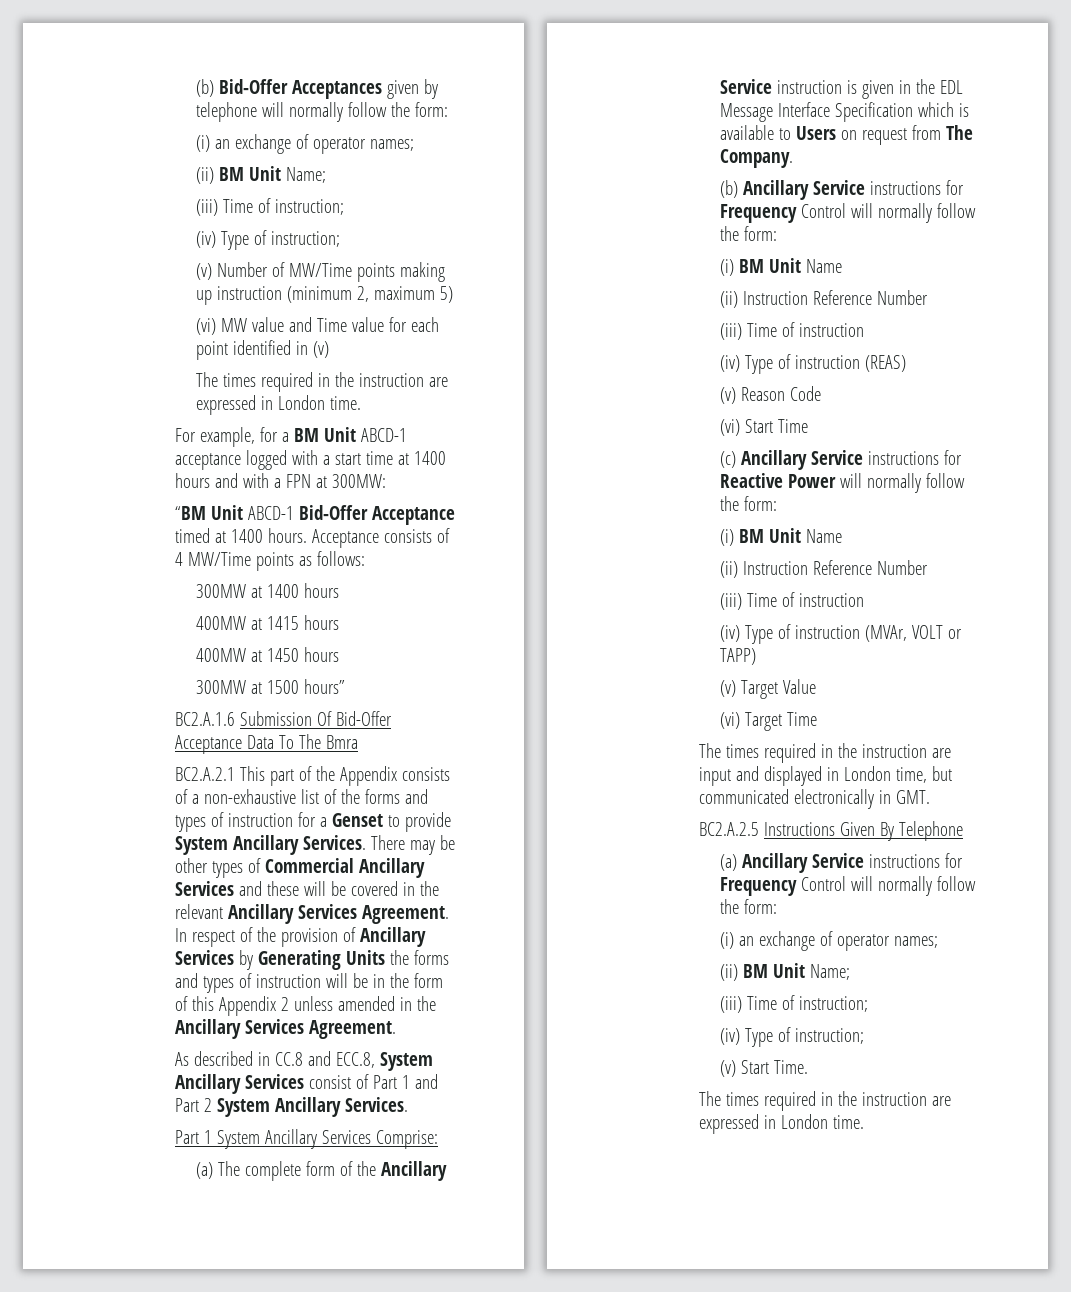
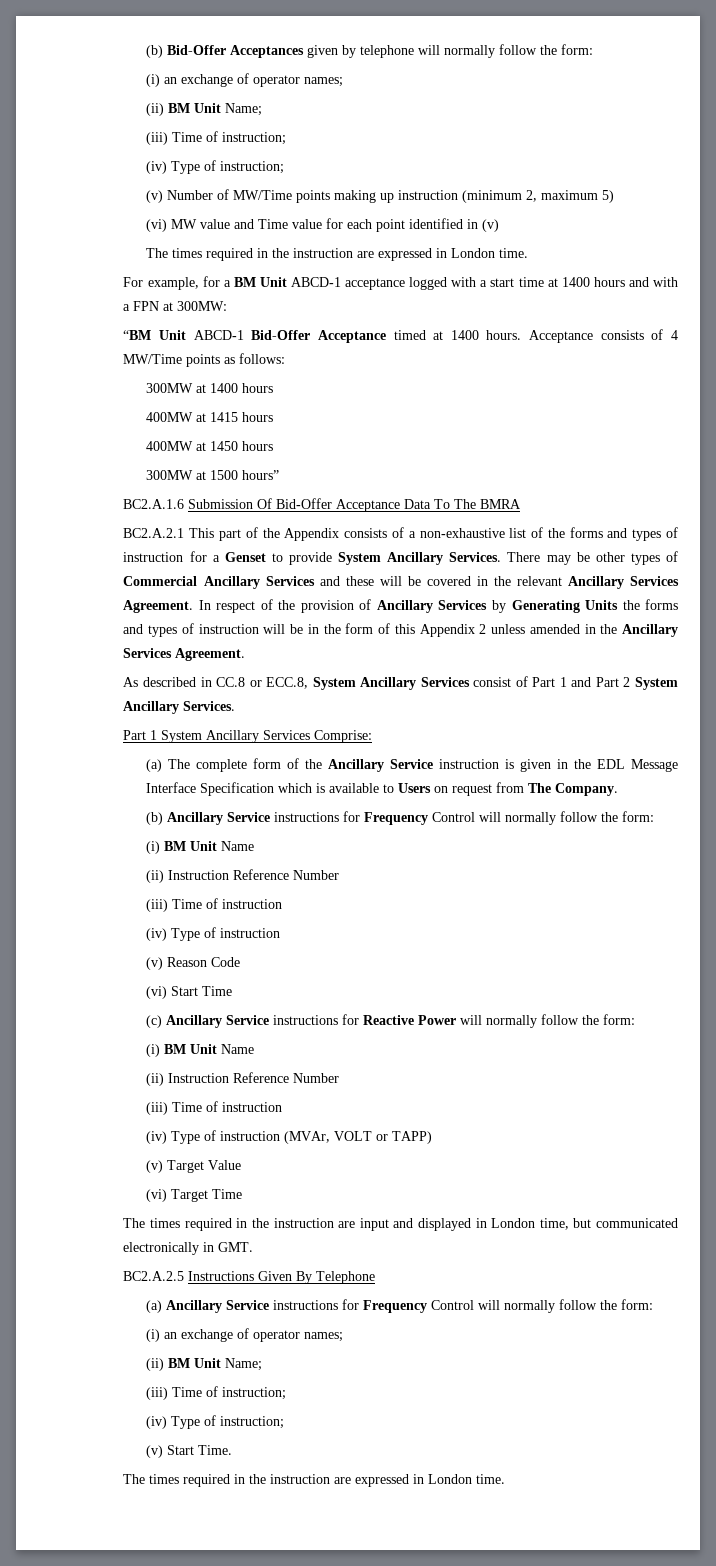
[325,735,358,749] Bmra -> [480,499,522,509] BMRA
[307,1051,331,1066] and -> [249,680,262,687] or
[864,355,906,372] (REAS) -> (280, 933) none

